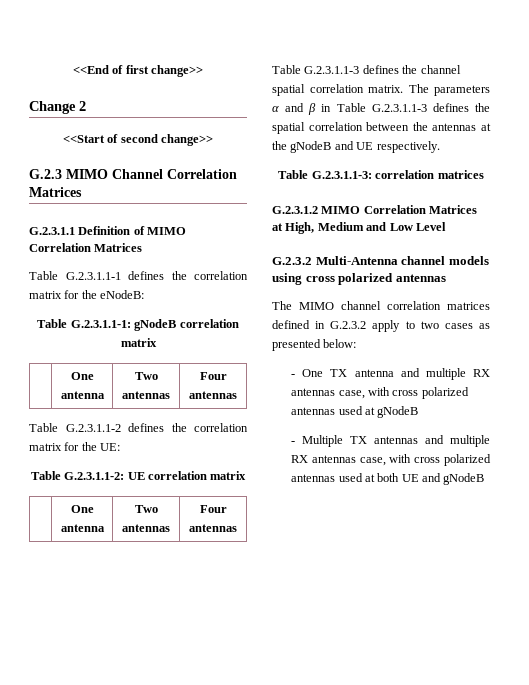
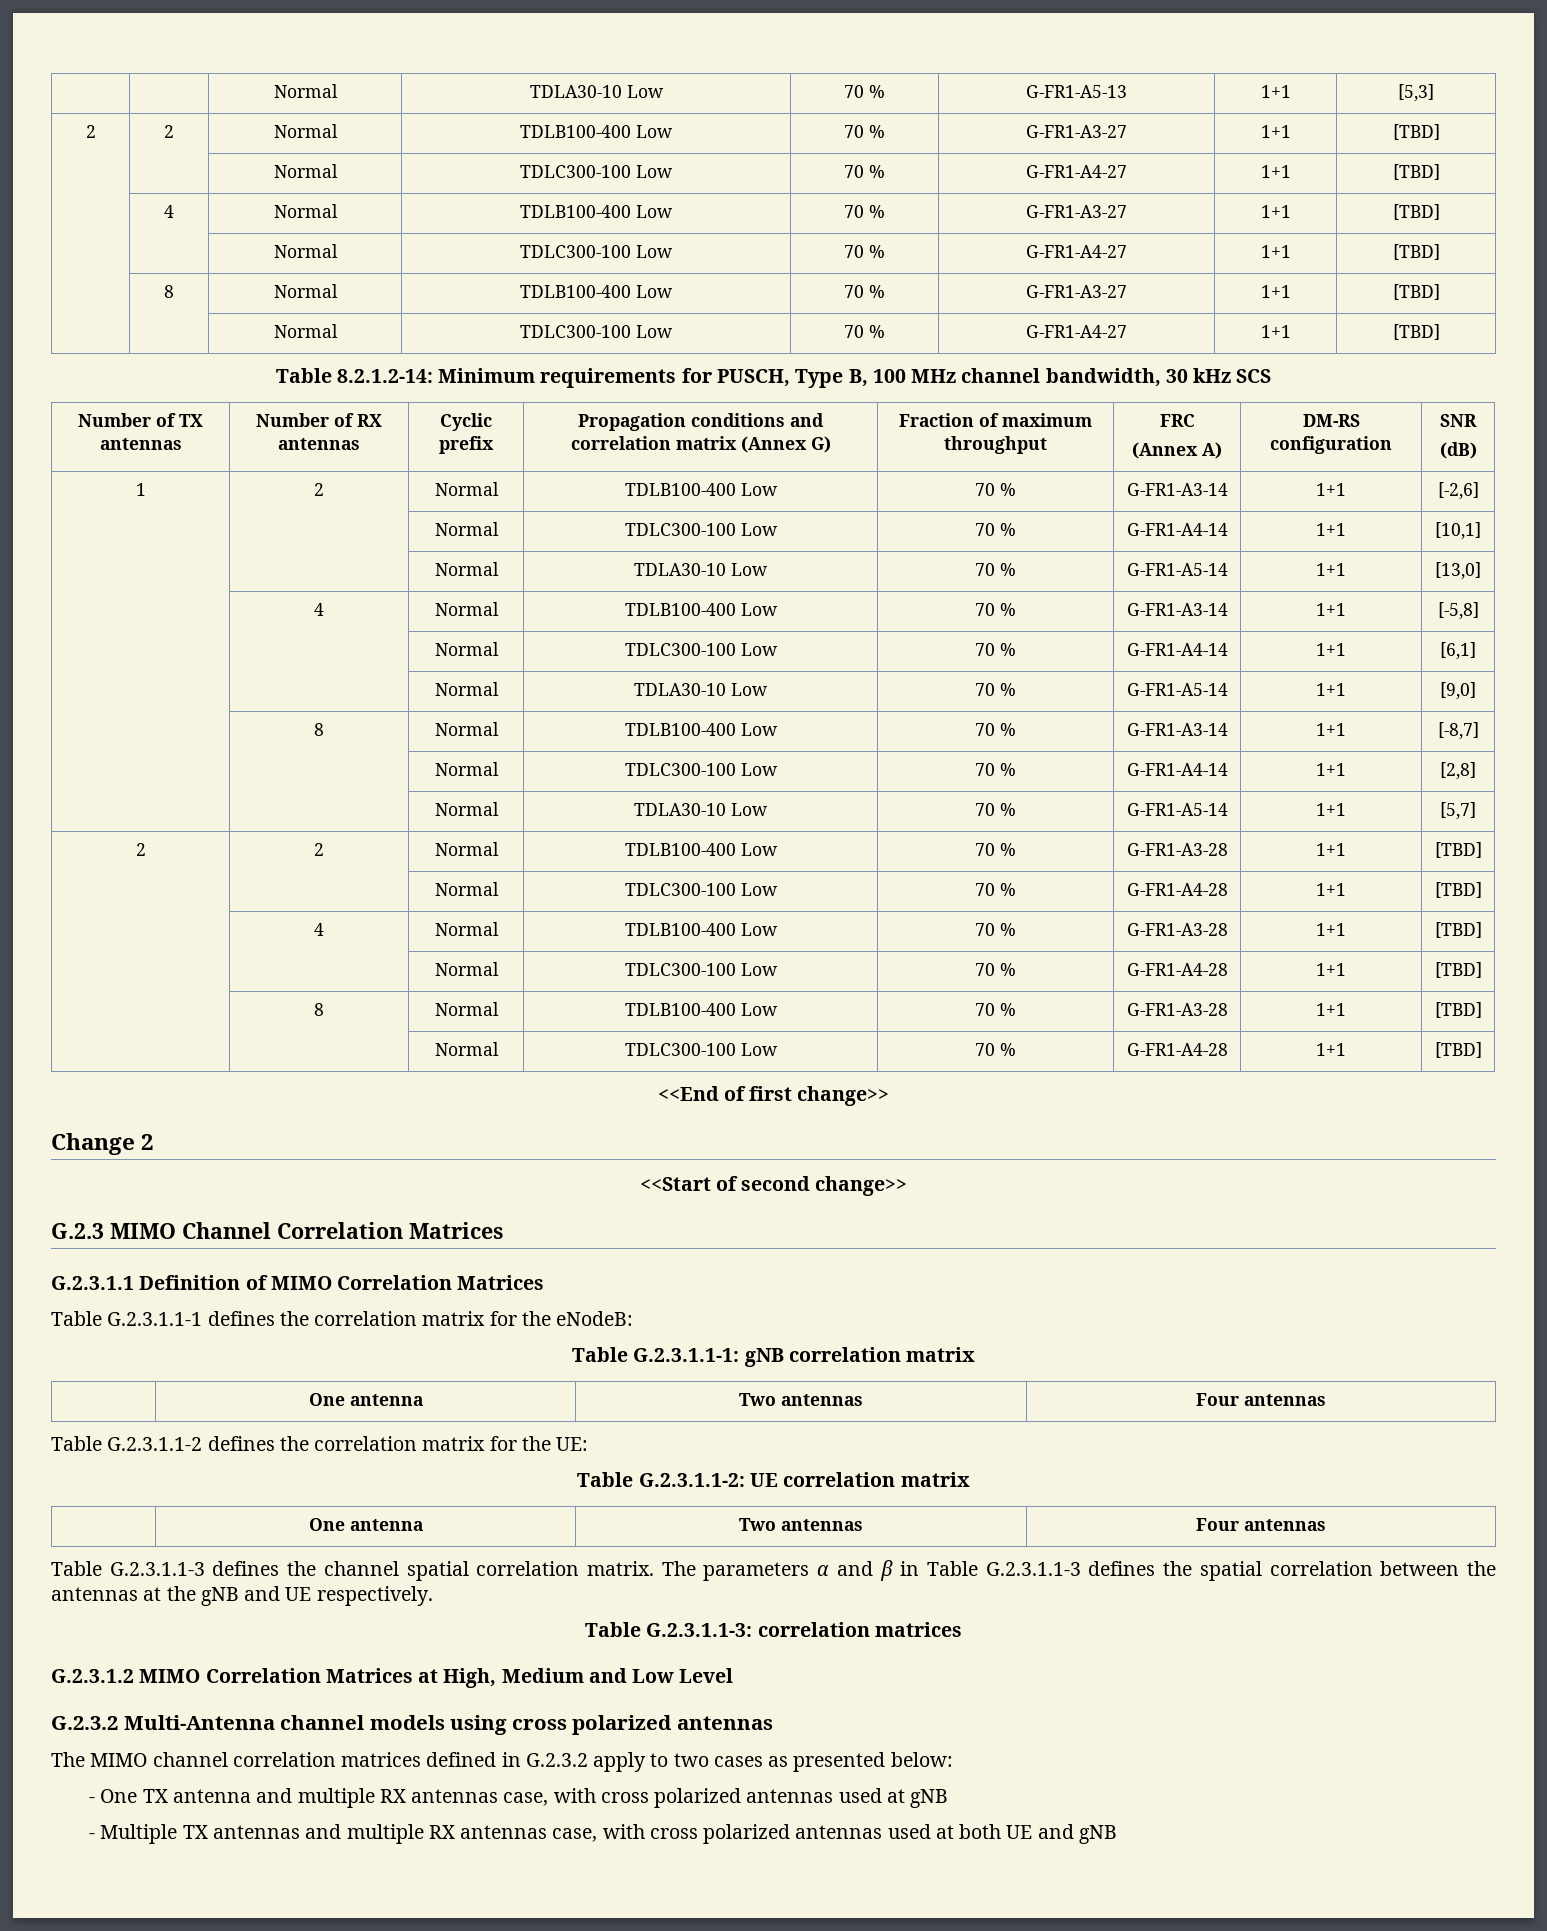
(72, 69) none -> [273,84,338,98] [529,85,664,98] [844,85,885,98] [1026,85,1127,98] [1260,85,1291,98] [1398,84,1434,102] [85,125,96,138] [164,125,174,138] [273,124,338,138] [520,125,673,138] [844,125,885,138] [1026,125,1127,138] [1260,125,1291,138] [1392,124,1440,140] [273,164,338,178] [520,165,673,178] [844,165,885,178] [1026,165,1127,178] [1260,165,1291,178] [1392,164,1440,180] [164,205,174,218] [273,204,338,218] [520,205,673,218] [844,205,885,218] [1026,205,1127,218] [1260,205,1291,218] [1392,204,1440,220] [273,244,338,258] [520,245,673,258] [844,245,885,258] [1026,245,1127,258] [1260,245,1291,258] [1392,244,1440,260] [164,285,174,298] [273,284,338,298] [520,285,673,298] [844,285,885,298] [1026,285,1127,298] [1260,285,1291,298] [1392,284,1440,300] [273,324,338,338] [520,325,673,338] [844,325,885,338] [1026,325,1127,338] [1260,325,1291,338] [1392,324,1440,340] [275,368,1272,388] [78,413,203,427] [99,438,182,450] [256,413,382,427] [278,438,360,450] [440,413,492,431] [439,436,494,454] [578,413,824,431] [570,436,831,453] [899,413,1092,427] [944,436,1047,454] [1159,414,1195,427] [1132,442,1222,459] [1302,414,1360,427] [1270,436,1392,454] [1440,414,1477,427] [1439,442,1477,459] [135,483,146,496] [314,483,324,496] [434,482,499,496] [624,483,778,496] [975,483,1016,496] [1126,483,1228,496] [1316,483,1346,496] [1437,482,1479,500] [434,522,499,536] [624,523,778,536] [975,523,1016,536] [1126,523,1228,536] [1316,523,1346,536] [1435,522,1481,540] [434,562,499,576] [634,563,768,576] [975,563,1016,576] [1126,563,1228,576] [1316,563,1346,576] [1435,562,1481,580] [314,603,324,616] [434,602,499,616] [624,603,778,616] [975,603,1016,616] [1126,603,1228,616] [1316,603,1346,616] [1437,602,1479,620] [434,642,499,656] [624,643,778,656] [975,643,1016,656] [1126,643,1228,656] [1316,643,1346,656] [1440,642,1476,660] [434,682,499,696] [634,683,768,696] [975,683,1016,696] [1126,683,1228,696] [1316,683,1346,696] [1440,682,1476,700] [314,723,324,736] [434,722,499,736] [624,723,778,736] [975,723,1016,736] [1126,723,1228,736] [1316,723,1346,736] [1437,722,1479,740] [434,762,499,776] [624,763,778,776] [975,763,1016,776] [1126,763,1228,776] [1316,763,1346,776] [1440,762,1476,780] [434,802,499,816] [634,803,768,816] [975,803,1016,816] [1126,803,1228,816] [1316,803,1346,816] [1440,802,1476,820] [135,843,146,856] [314,843,324,856] [434,842,499,856] [624,843,778,856] [975,843,1016,856] [1126,843,1228,856] [1316,843,1346,856] [1434,842,1482,858] [434,882,499,896] [624,883,778,896] [975,883,1016,896] [1126,883,1228,896] [1316,883,1346,896] [1434,882,1482,898] [314,923,324,936] [434,922,499,936] [624,923,778,936] [975,923,1016,936] [1126,923,1228,936] [1316,923,1346,936] [1434,922,1482,938] [434,962,499,976] [624,963,778,976] [975,963,1016,976] [1126,963,1228,976] [1316,963,1346,976] [1434,962,1482,978] [314,1003,324,1016] [434,1002,499,1016] [624,1003,778,1016] [975,1003,1016,1016] [1126,1003,1228,1016] [1316,1003,1346,1016] [1434,1002,1482,1018] [434,1042,499,1056] [624,1043,778,1056] [975,1043,1016,1056] [1126,1043,1228,1056] [1316,1043,1346,1056] [1434,1042,1482,1058] | | Normal | TDLA30-10 Low | 70 % | G-FR1-A5-13 | 1+1 | [5,3] // 2 | 2 | Normal | TDLB100-400 Low | 70 % | G-FR1-A3-27 | 1+1 | [TBD] // | | Normal | TDLC300-100 Low | 70 % | G-FR1-A4-27 | 1+1 | [TBD] // | 4 | Normal | TDLB100-400 Low | 70 % | G-FR1-A3-27 | 1+1 | [TBD] // | | Normal | TDLC300-100 Low | 70 % | G-FR1-A4-27 | 1+1 | [TBD] // | 8 | Normal | TDLB100-400 Low | 70 % | G-FR1-A3-27 | 1+1 | [TBD] // | | Normal | TDLC300-100 Low | 70 % | G-FR1-A4-27 | 1+1 | [TBD] // Table 8.2.1.2-14: Minimum requirements for PUSCH, Type B, 100 MHz channel bandwidth, 30 kHz SCS // Number of TX antennas | Number of RX antennas | Cyclic prefix | Propagation conditions and correlation matrix (Annex G) | Fraction of maximum throughput | FRC // (Annex A) | DM-RS configuration | SNR // (dB) // 1 | 2 | Normal | TDLB100-400 Low | 70 % | G-FR1-A3-14 | 1+1 | [-2,6] // | | Normal | TDLC300-100 Low | 70 % | G-FR1-A4-14 | 1+1 | [10,1] // | | Normal | TDLA30-10 Low | 70 % | G-FR1-A5-14 | 1+1 | [13,0] // | 4 | Normal | TDLB100-400 Low | 70 % | G-FR1-A3-14 | 1+1 | [-5,8] // | | Normal | TDLC300-100 Low | 70 % | G-FR1-A4-14 | 1+1 | [6,1] // | | Normal | TDLA30-10 Low | 70 % | G-FR1-A5-14 | 1+1 | [9,0] // | 8 | Normal | TDLB100-400 Low | 70 % | G-FR1-A3-14 | 1+1 | [-8,7] // | | Normal | TDLC300-100 Low | 70 % | G-FR1-A4-14 | 1+1 | [2,8] // | | Normal | TDLA30-10 Low | 70 % | G-FR1-A5-14 | 1+1 | [5,7] // 2 | 2 | Normal | TDLB100-400 Low | 70 % | G-FR1-A3-28 | 1+1 | [TBD] // | | Normal | TDLC300-100 Low | 70 % | G-FR1-A4-28 | 1+1 | [TBD] // | 4 | Normal | TDLB100-400 Low | 70 % | G-FR1-A3-28 | 1+1 | [TBD] // | | Normal | TDLC300-100 Low | 70 % | G-FR1-A4-28 | 1+1 | [TBD] // | 8 | Normal | TDLB100-400 Low | 70 % | G-FR1-A3-28 | 1+1 | [TBD] // | | Normal | TDLC300-100 Low | 70 % | G-FR1-A4-28 | 1+1 | [TBD] //
[134,319,177,331] gNodeB -> [744,1348,784,1367] gNB
[290,141,332,153] gNodeB -> [200,1587,239,1606] gNB
[377,406,419,418] gNodeB -> [910,1789,949,1808] gNB
[443,473,485,485] gNodeB -> [1078,1825,1117,1844] gNB

